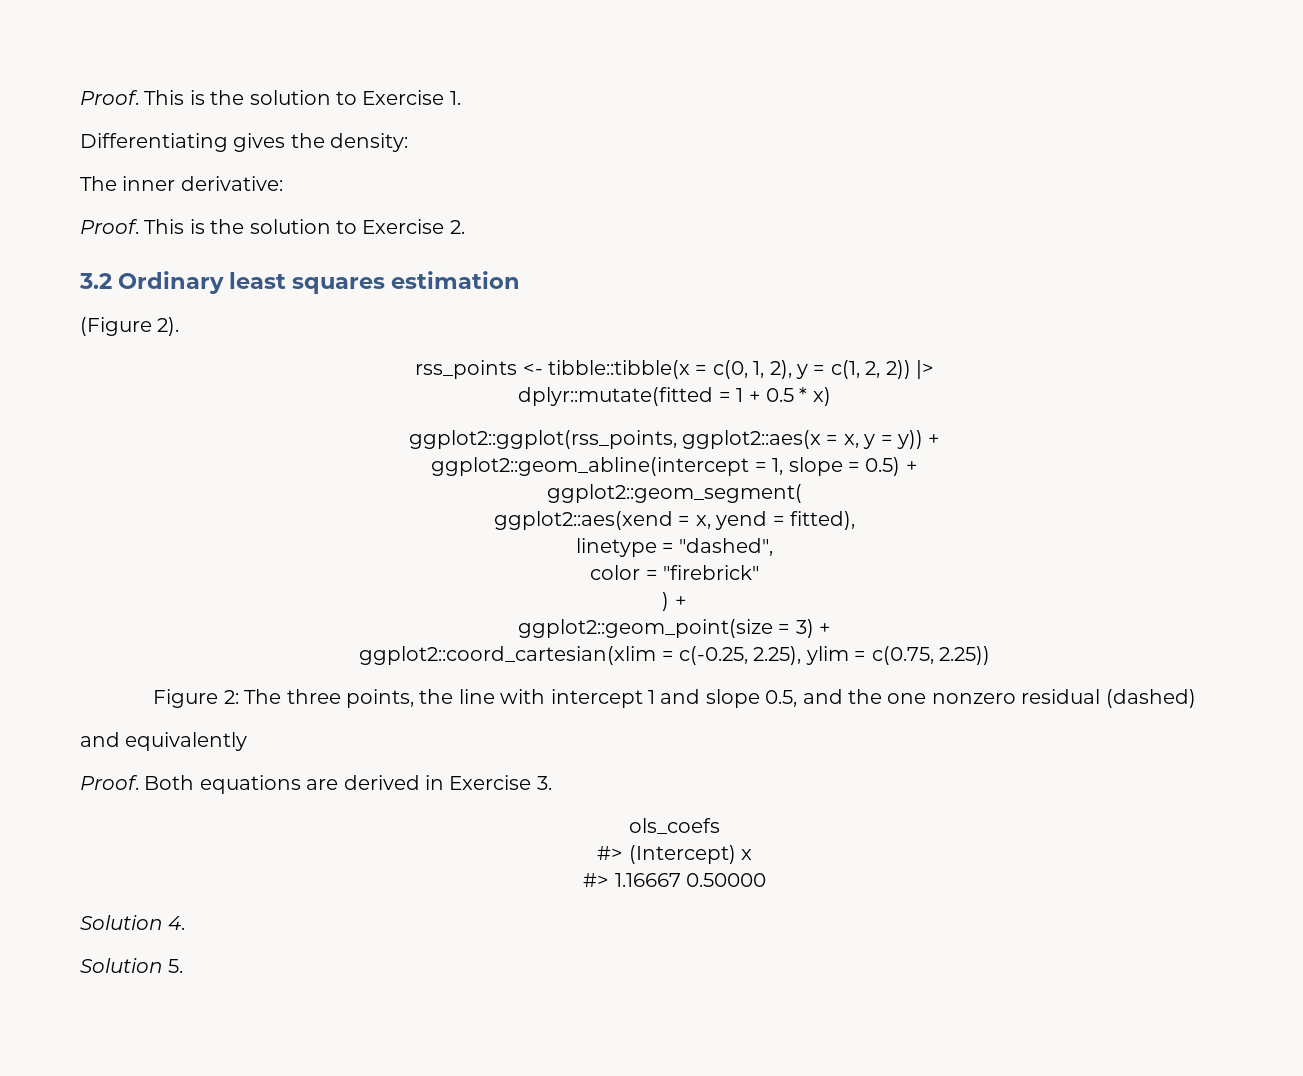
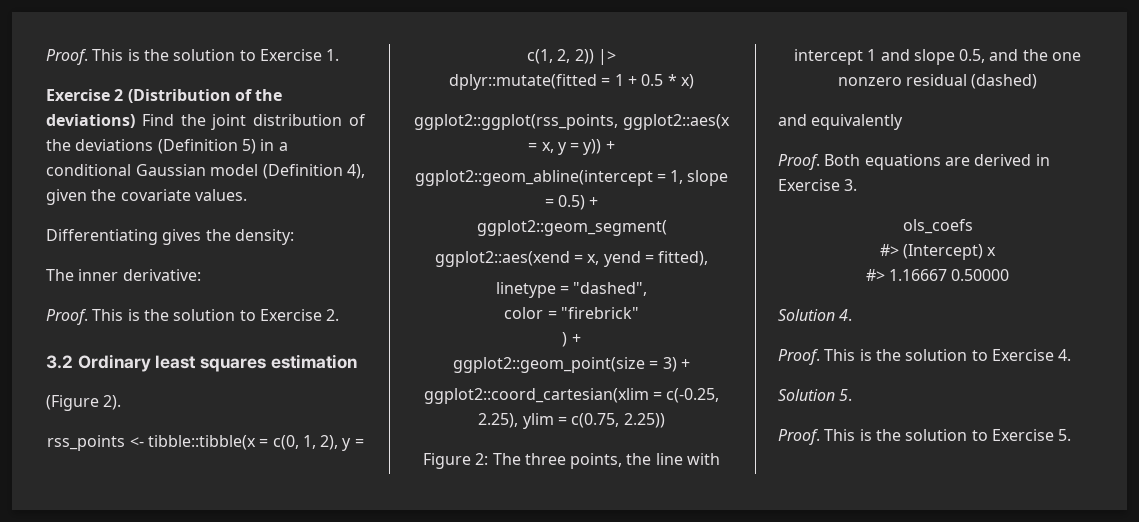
(461, 98) none -> [46,89,283,103] [46,114,366,130] [46,139,288,154] [46,164,365,179] [46,189,247,205] // Exercise 2 (Distribution of the deviations) Find the joint distribution of the deviations (Definition 5) in a conditional Gaussian model (Definition 4), given the covariate values.
[80,958,163,973] Solution -> [778,349,1072,365] [778,389,853,401] [778,429,1054,445] Proof. This is the solution to Exercise 4. // Solution 5. // Proof. This is the solution to Exercise

